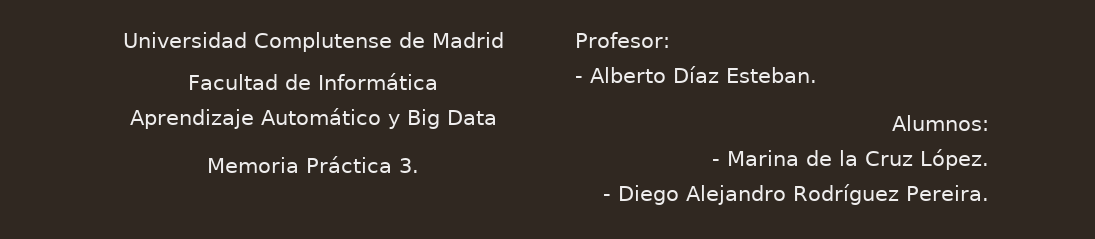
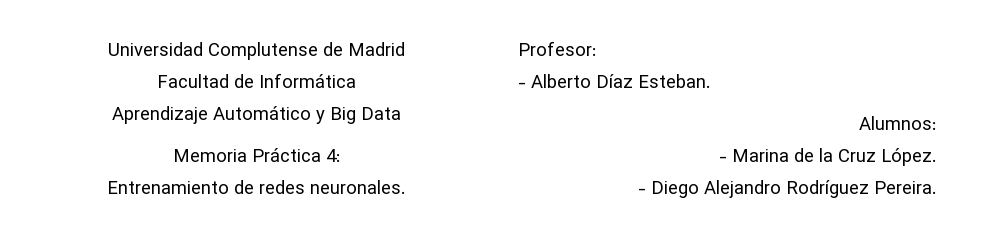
[399,158,419,173] 3. -> [325,149,340,162] [107,180,405,194] 4: // Entrenamiento de redes neuronales.

